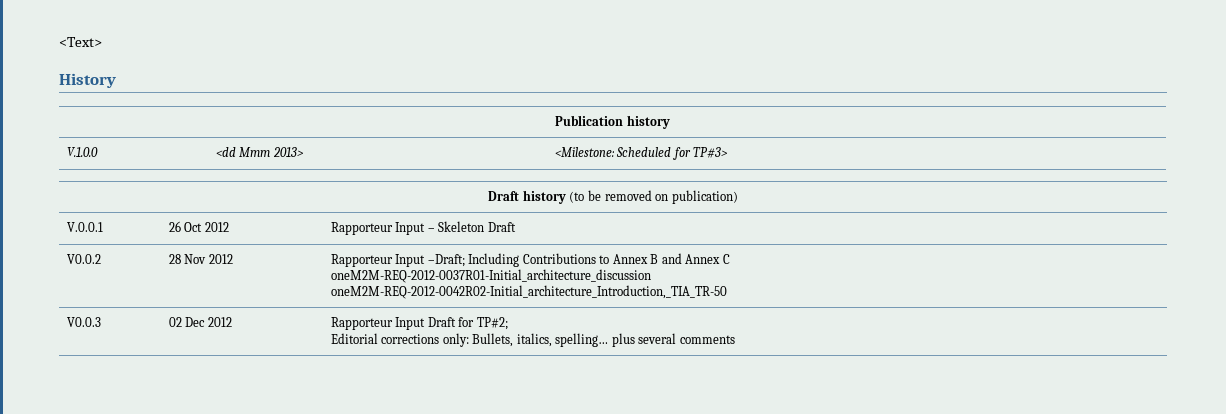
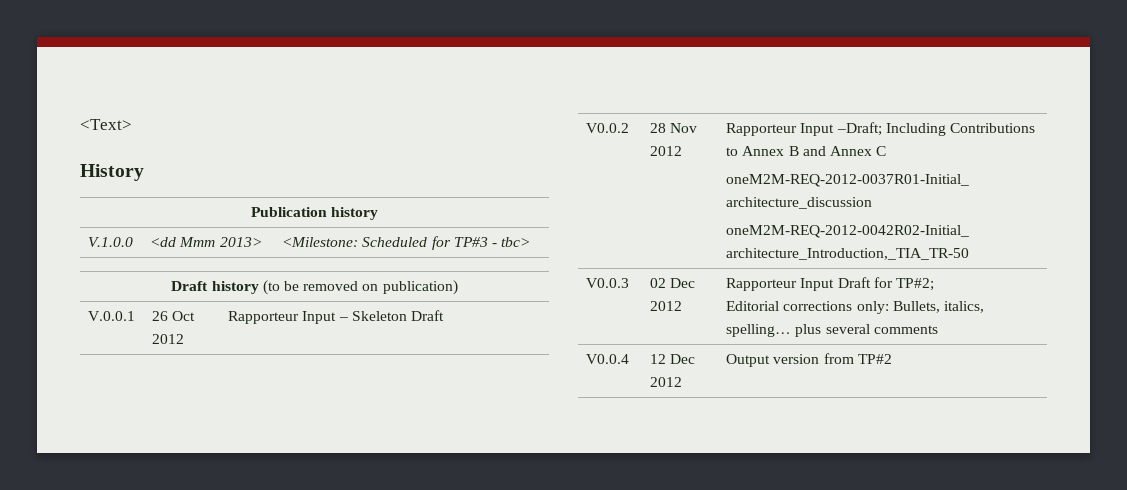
[693,147,729,158] TP#3> -> [453,237,531,247] TP#3 - tbc>
(735, 339) none -> [586,354,630,364] [650,354,696,364] [650,377,683,387] [726,353,892,367] // V0.0.4 | 12 Dec 2012 | Output version from TP#2

